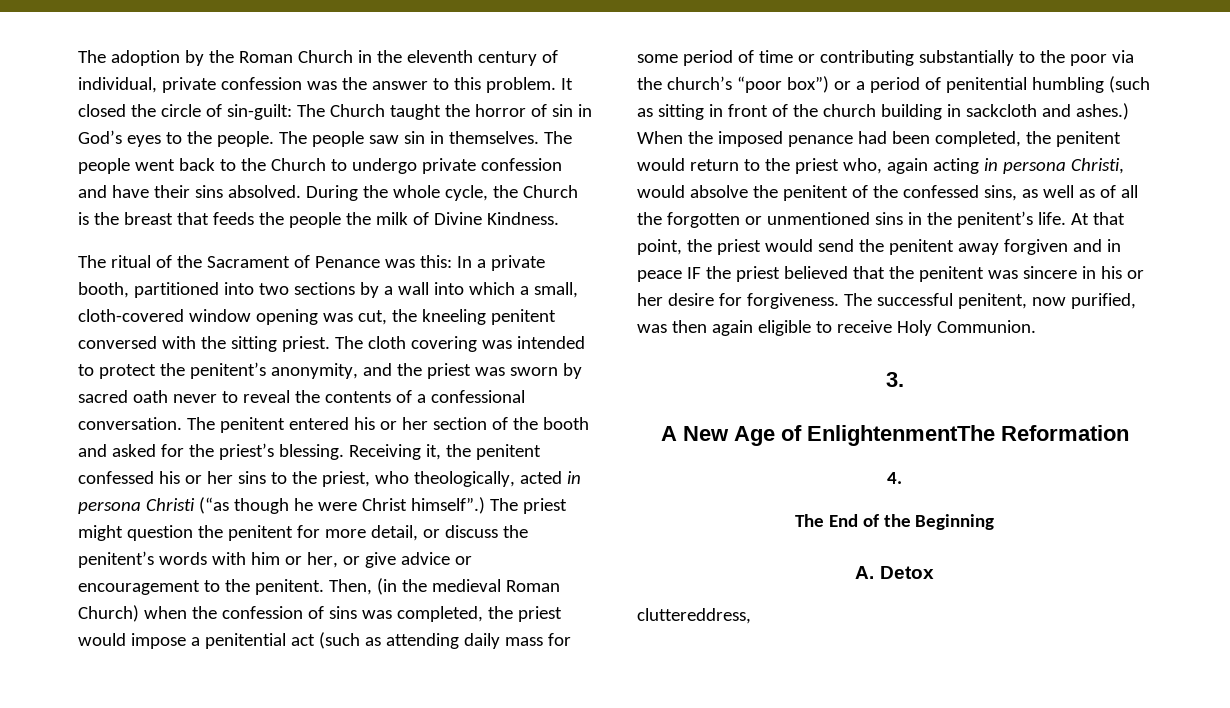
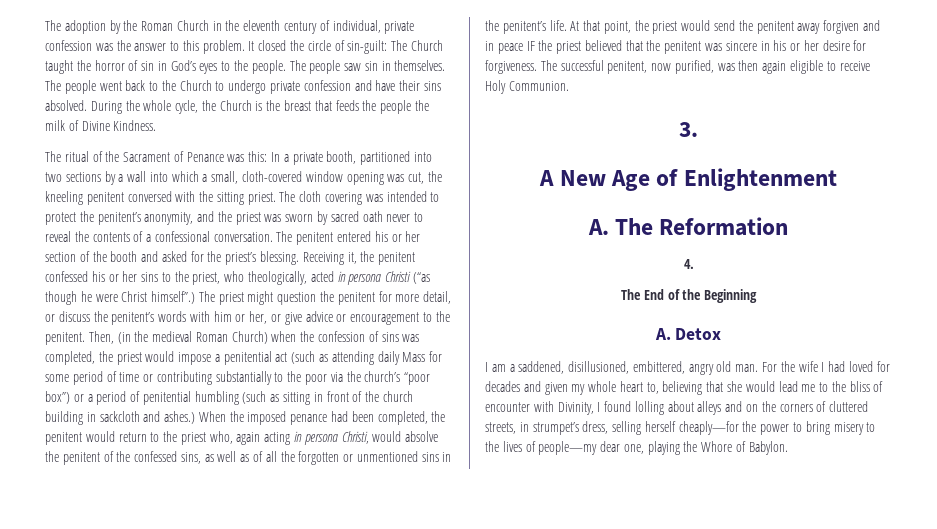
[504,637,543,646] mass -> [402,352,426,362] Mass
[806,425,995,446] EnlightenmentThe -> [683,168,837,191] [587,218,653,235] Enlightenment // A. The
[637,608,751,624] cluttereddress, -> [485,361,890,375] [485,381,884,395] [485,401,869,415] [485,421,876,435] [485,441,788,455] I am a saddened, disillusioned, embittered, angry old man. For the wife I had loved for decades and given my whole heart to, believing that she would lead me to the bliss of encounter with Divinity, I found lolling about alleys and on the corners of cluttered streets, in strumpet’s dress, selling herself cheaply—for the power to bring misery to the lives of people—my dear one, playing the Whore of Babylon.

